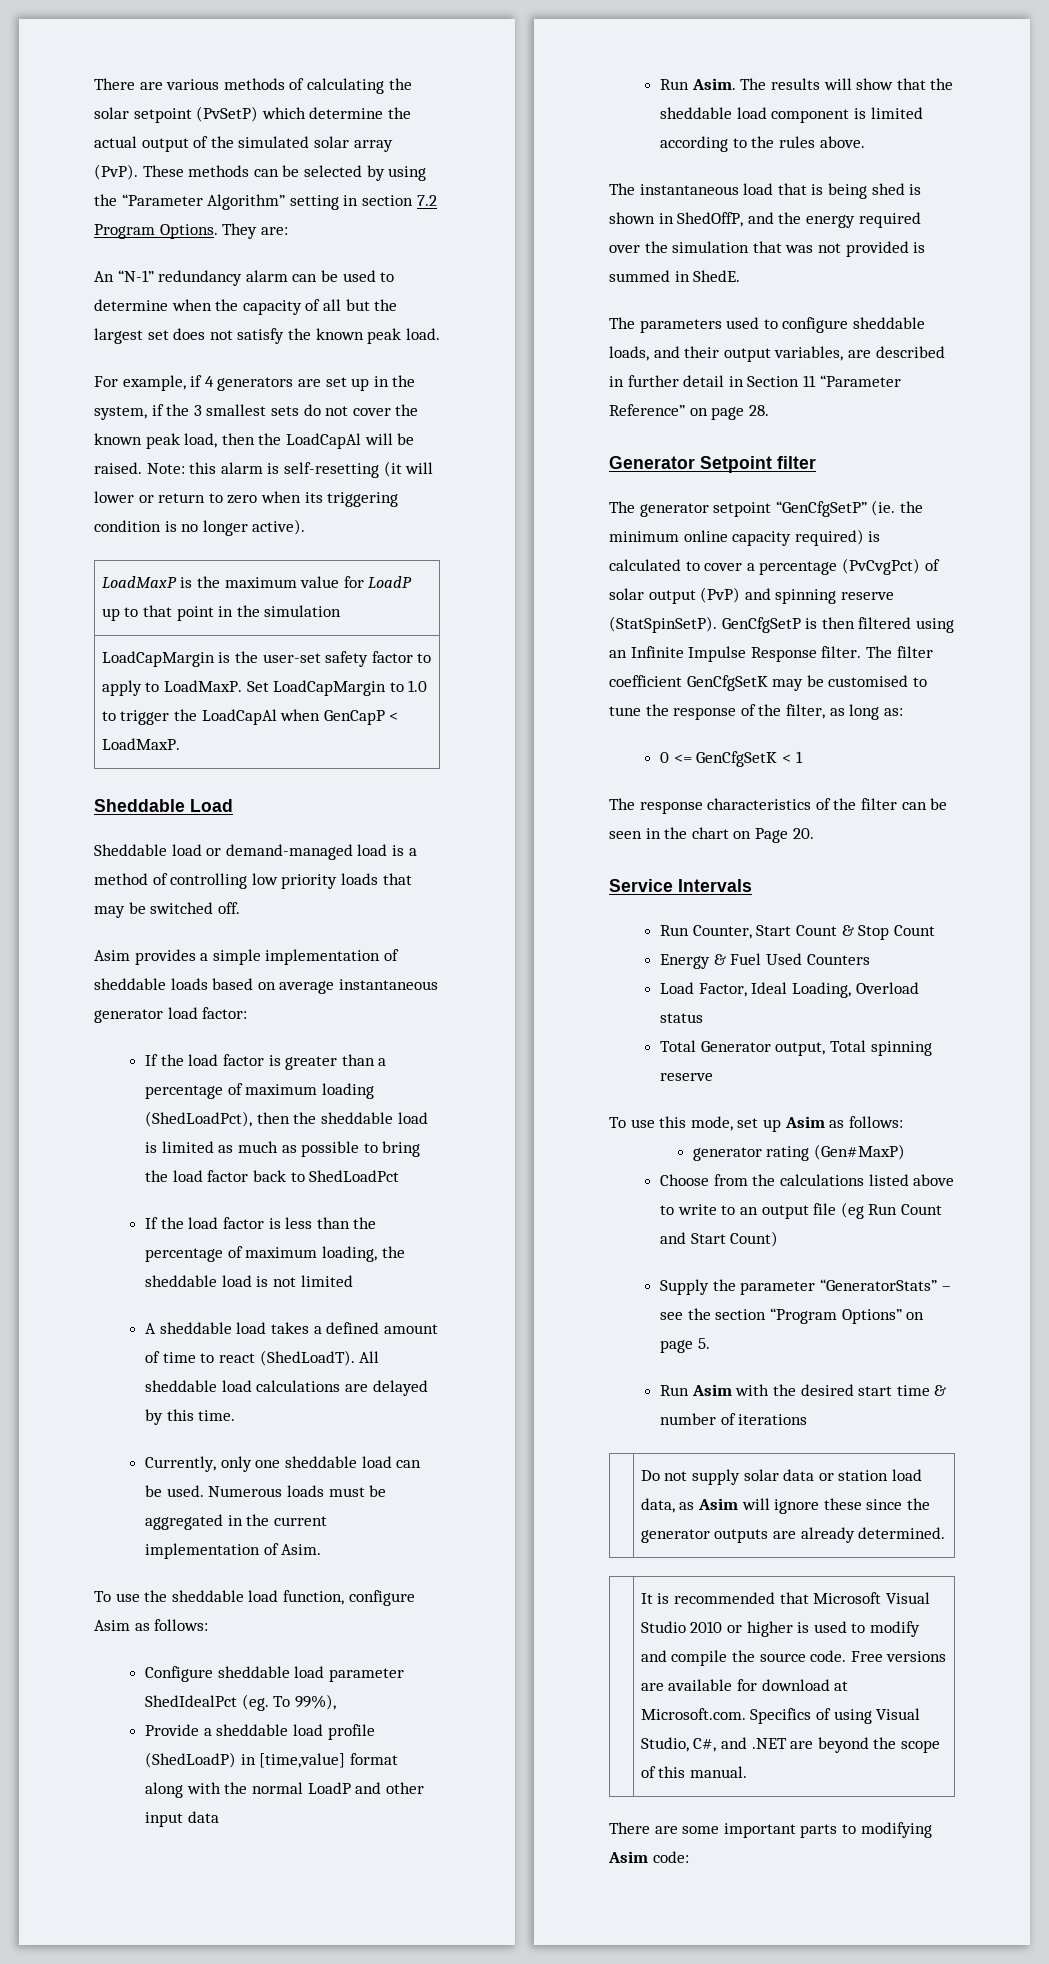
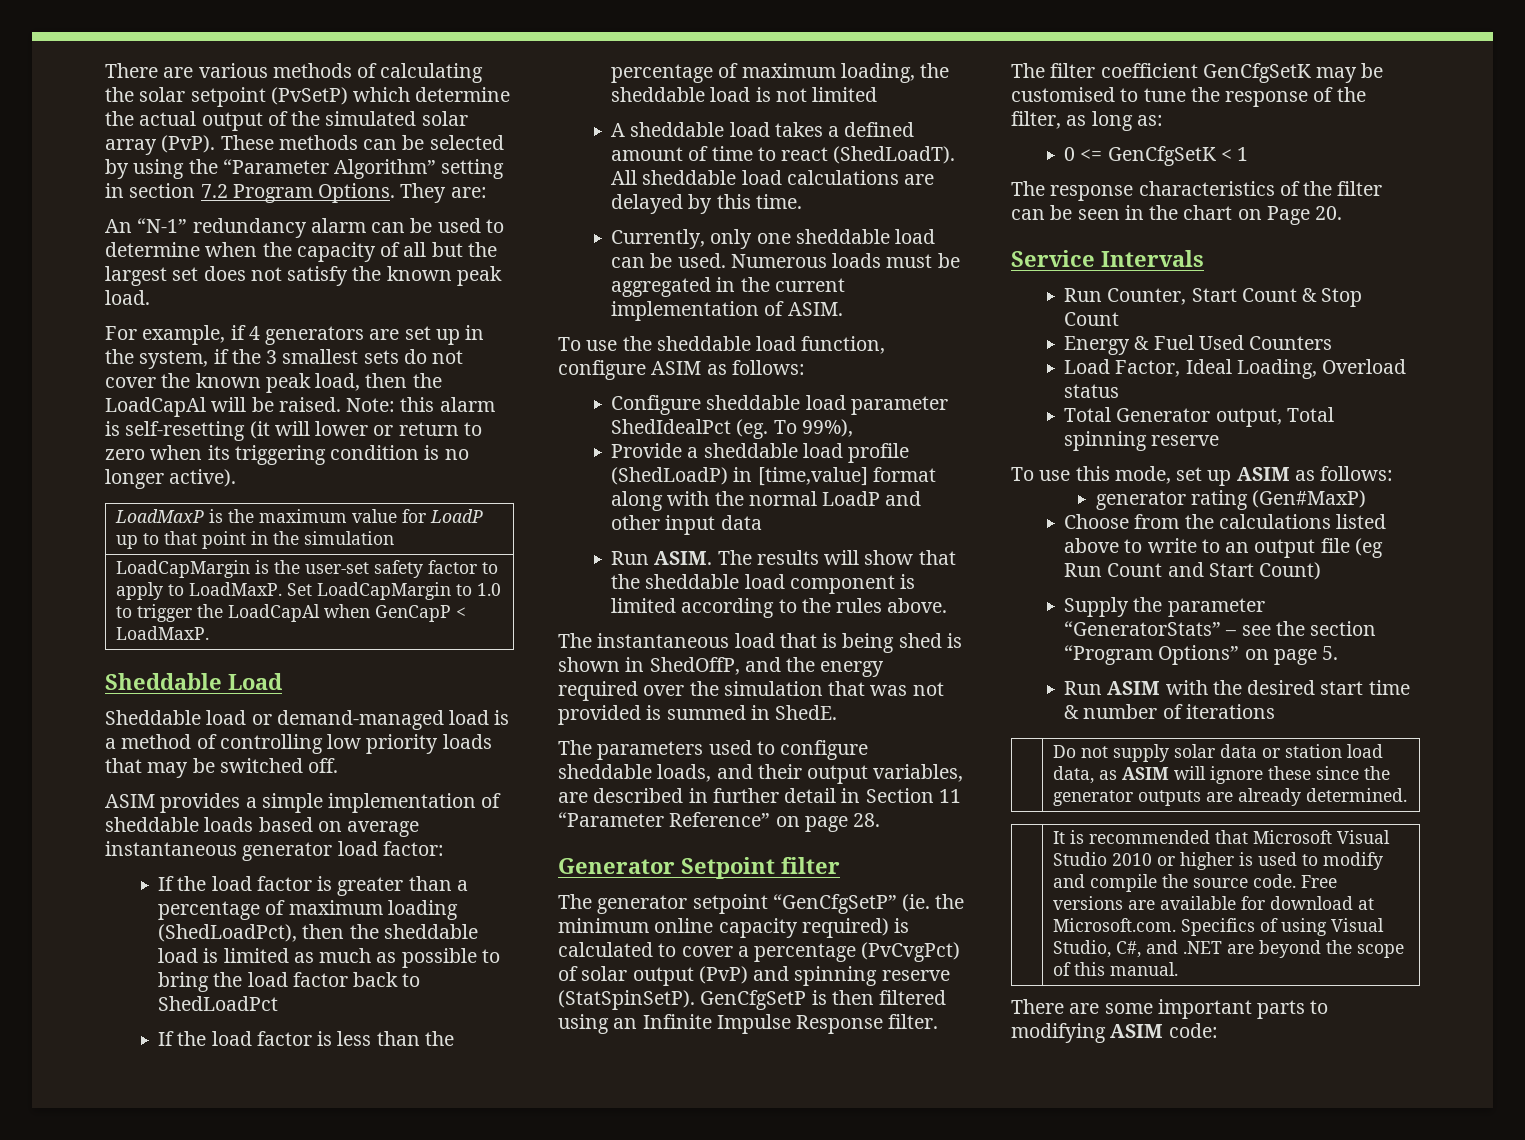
[94,950,130,961] Asim -> [105,794,155,808] ASIM
[281,1544,322,1555] Asim. -> [787,302,843,316] ASIM.
[94,1620,130,1631] Asim -> [651,361,702,375] ASIM
[691,78,736,90] Asim. -> [654,551,713,565] ASIM.
[784,1116,825,1128] Asim -> [1236,467,1290,481] ASIM
[691,1384,732,1396] Asim -> [1107,681,1161,695] ASIM
[698,1498,739,1510] Asim -> [1121,767,1169,780] ASIM
[608,1851,648,1863] Asim -> [1110,1024,1164,1038] ASIM

